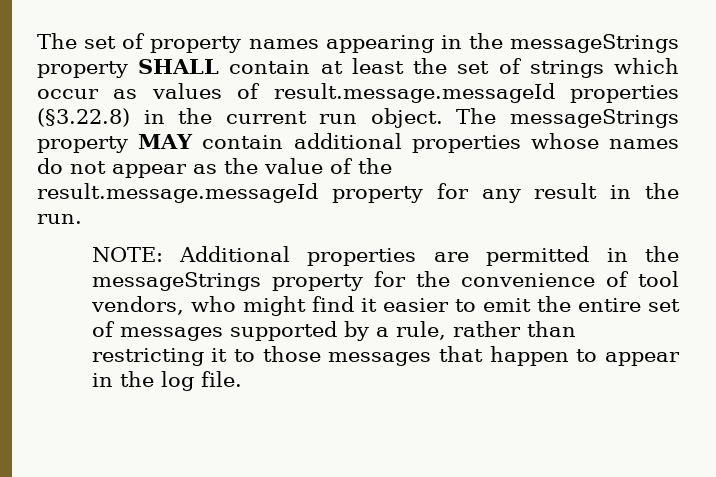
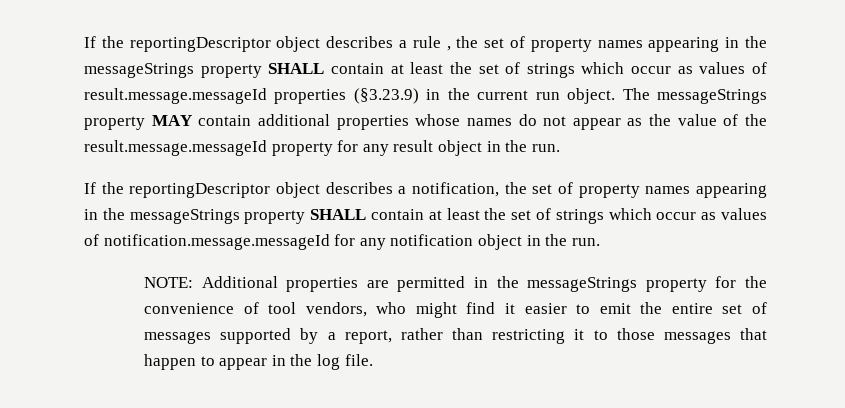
[37,33,77,49] The -> [84,36,479,52] If the reportingDescriptor object describes a rule , the
[37,108,130,127] (§3.22.8) -> [353,88,419,104] (§3.23.9)
(598, 191) none -> [437,140,560,156] [84,182,767,198] [84,208,767,224] [84,234,522,250] object in the run. // If the reportingDescriptor object describes a notification, the set of property names appearing in the messageStrings property SHALL contain at least the set of strings which occur as values of notification.message.messageId for any notification object
[395,321,446,340] rule, -> [344,330,392,344] report,

